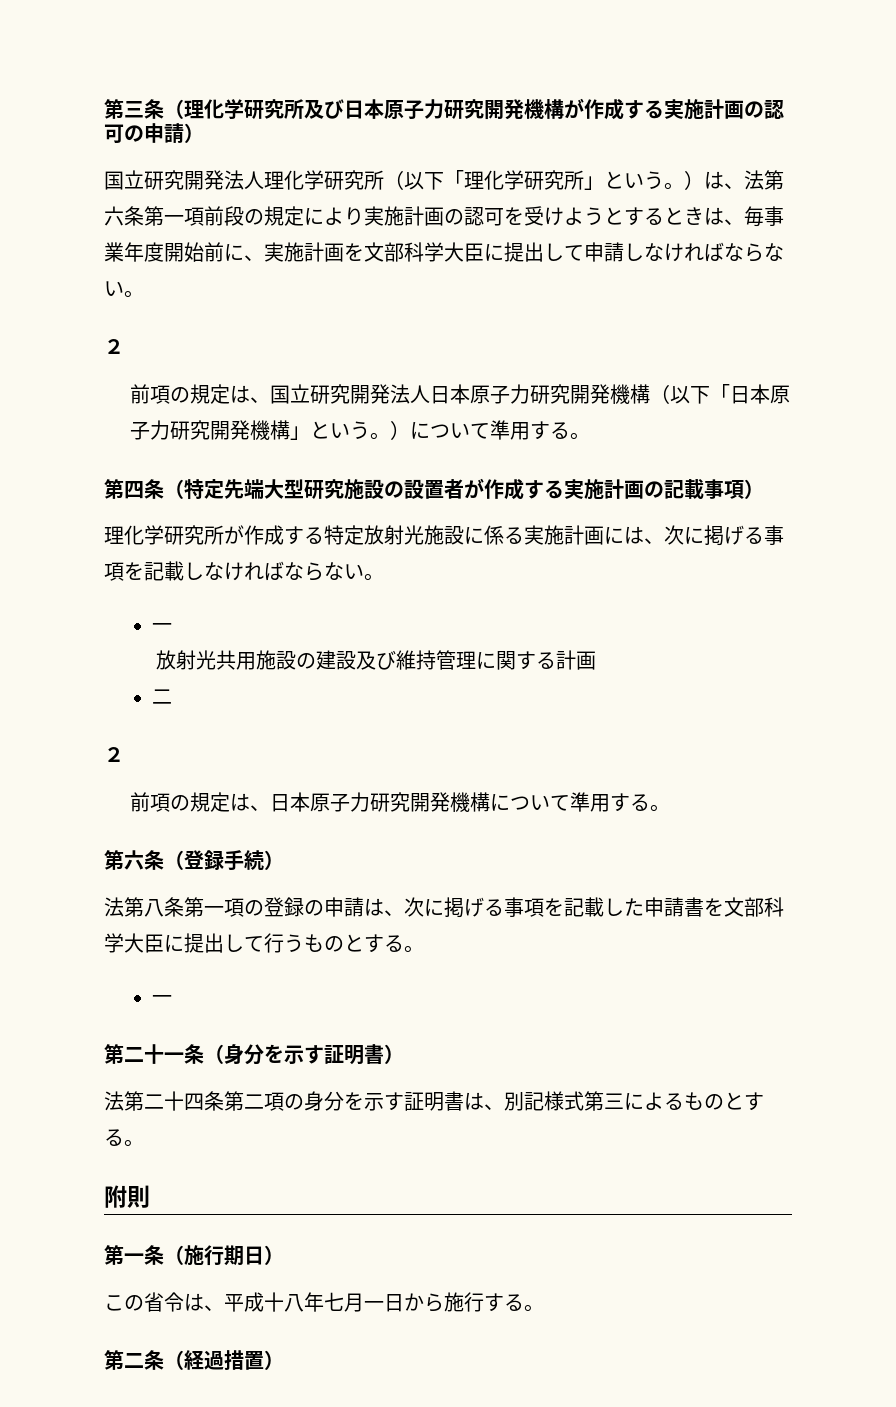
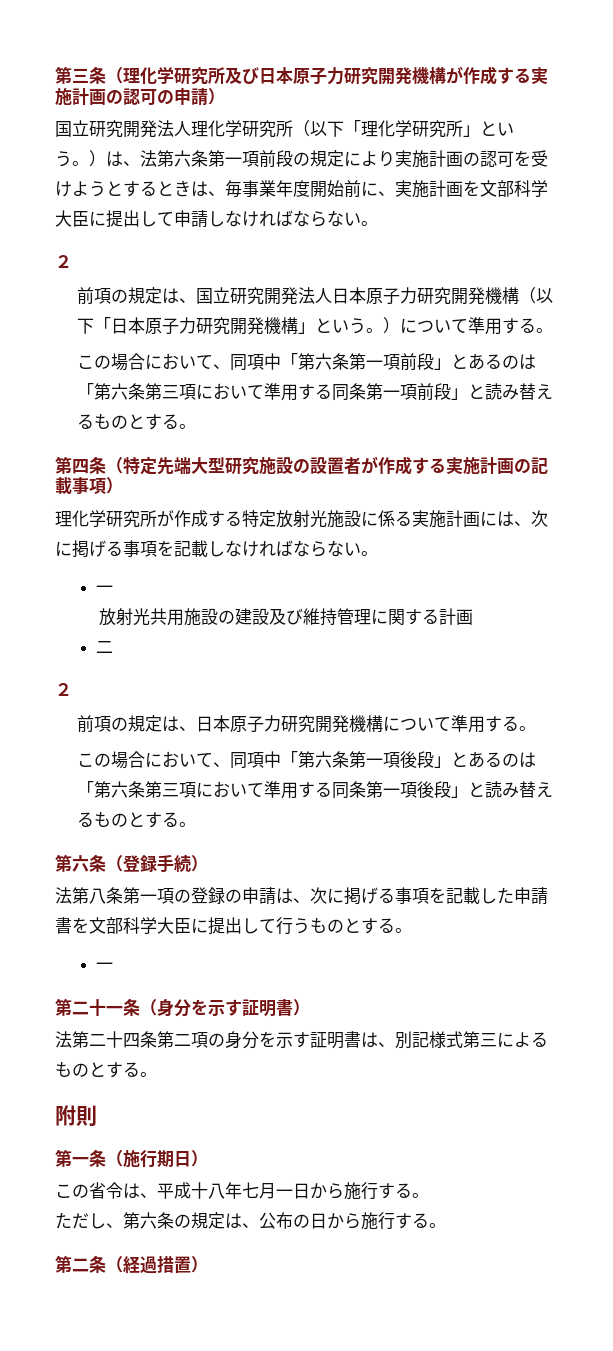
(591, 436) none -> [77,353,537,371] [77,383,554,401] [77,413,197,430] // この場合において、同項中「第六条第一項前段」とあるのは「第六条第三項において準用する同条第一項前段」と読み替えるものとする。
(671, 808) none -> [77,751,537,769] [77,781,554,799] [77,811,197,828] // この場合において、同項中「第六条第一項後段」とあるのは「第六条第三項において準用する同条第一項後段」と読み替えるものとする。
(544, 1308) none -> [55,1212,446,1230] // ただし、第六条の規定は、公布の日から施行する。

